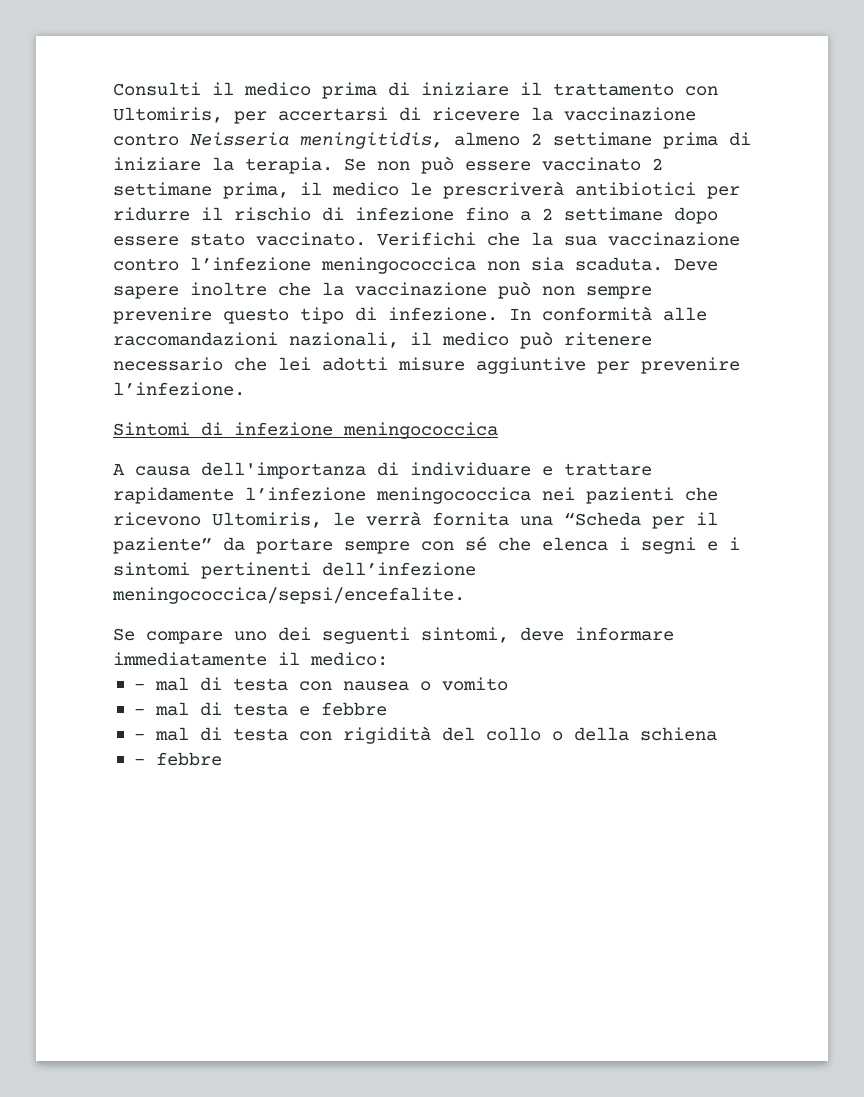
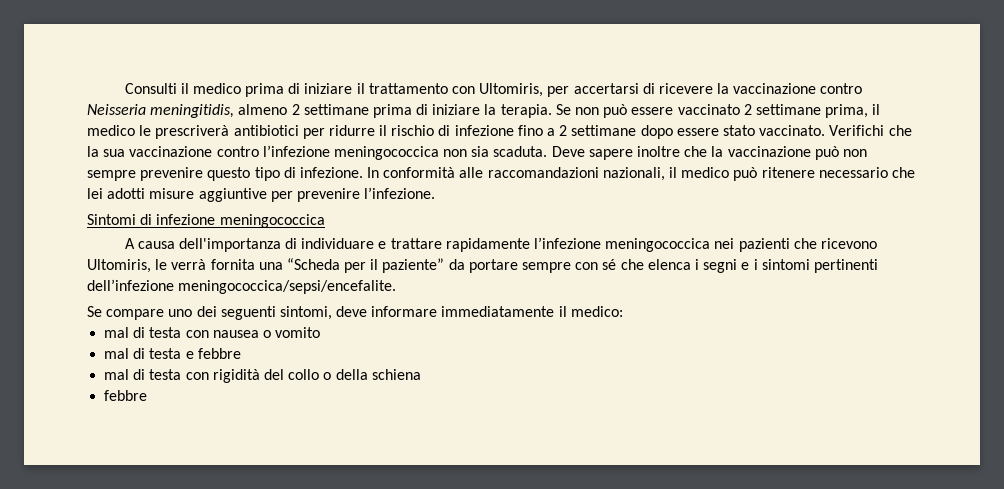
[133,683,145,690] - -> (623, 311) none
[133,708,145,715] - -> (321, 332) none
[133,733,145,740] - -> (241, 353) none
[133,758,145,765] - -> (421, 374) none

